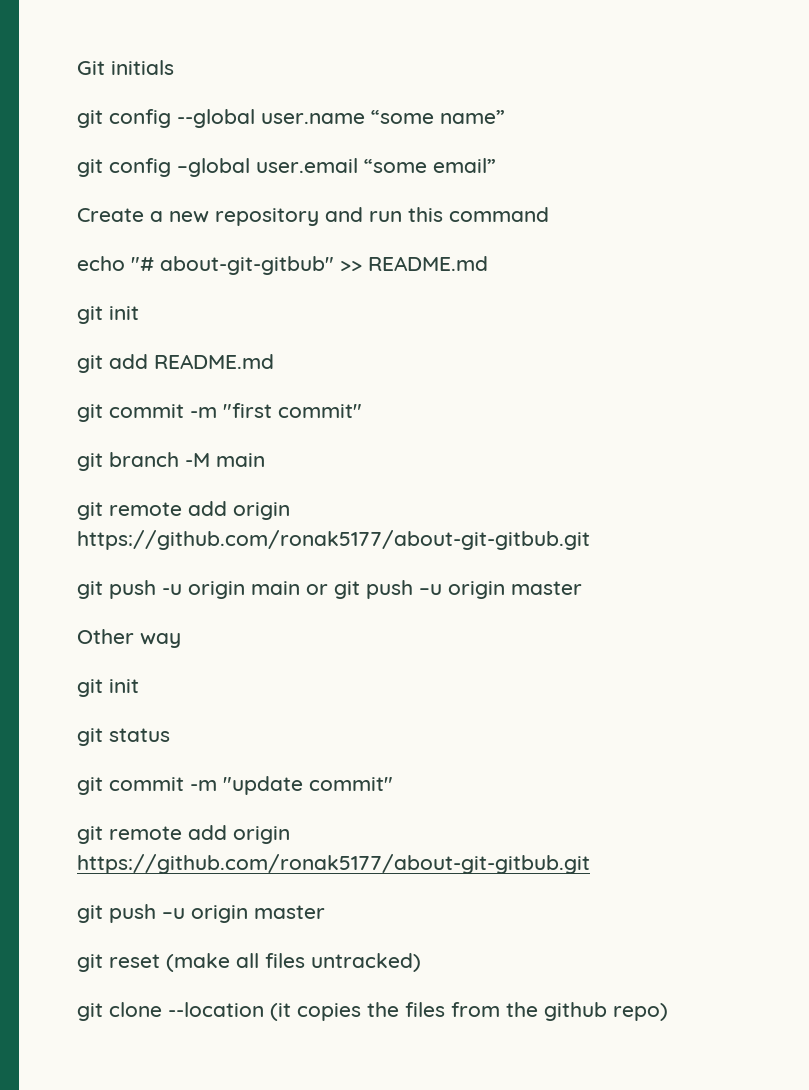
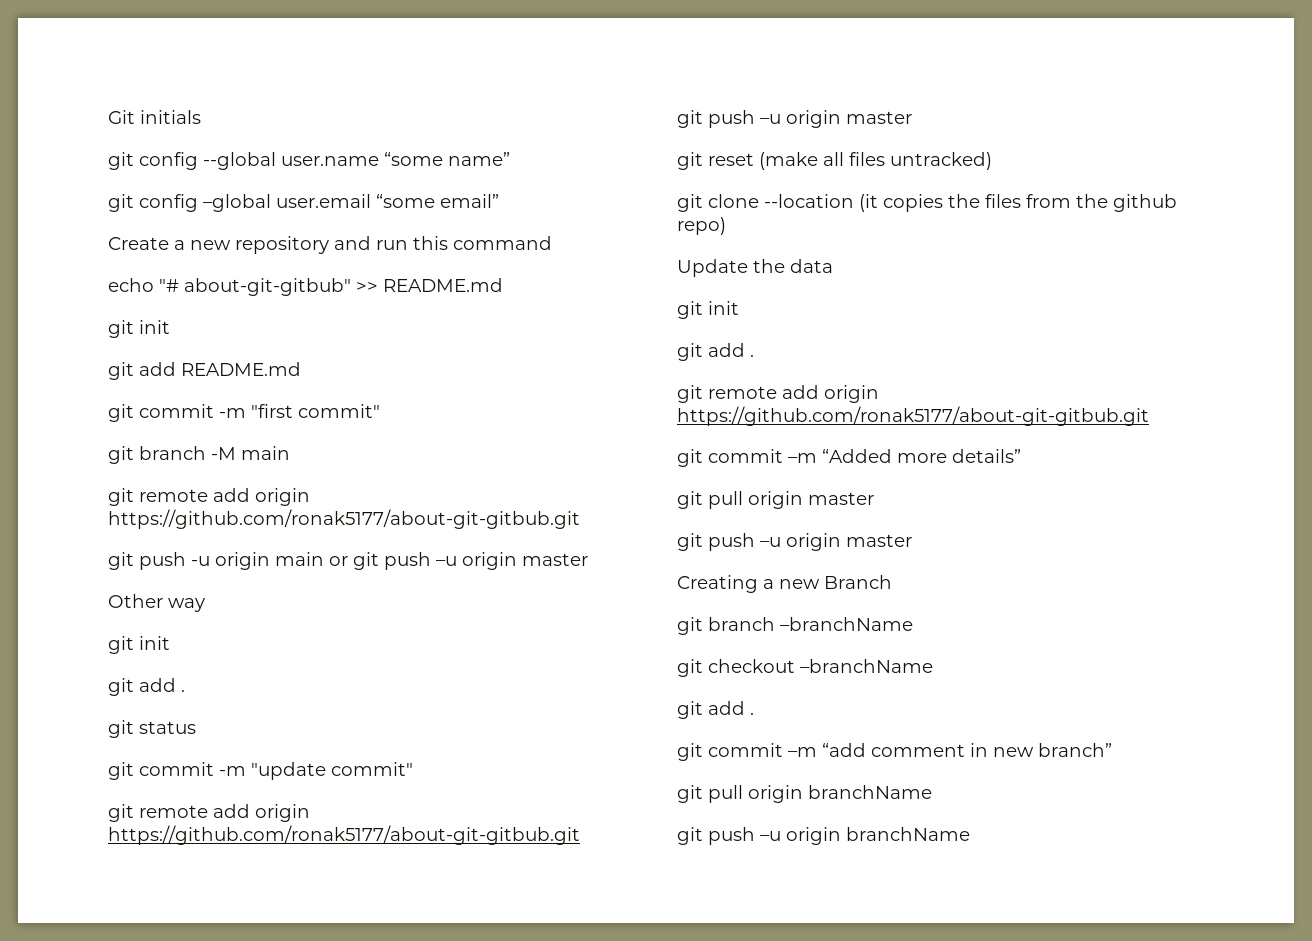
(139, 686) none -> [108,678,185,696] // git add .
(668, 1012) none -> [677,259,833,277] [677,301,739,319] [677,343,754,361] [677,385,879,403] [677,406,1149,426] [677,449,1021,467] [677,491,874,509] [677,533,912,551] [677,575,892,593] [677,617,913,635] [677,659,933,677] [677,701,754,719] [677,743,1112,761] [677,785,932,803] [677,827,970,845] // Update the data // git init // git add . // git remote add origin https://github.com/ronak5177/about-git-gitbub.git // git commit –m “Added more details” // git pull origin master // git push –u origin master // Creating a new Branch // git branch –branchName // git checkout –branchName // git add . // git commit –m “add comment in new branch” // git pull origin branchName // git push –u origin branchName

